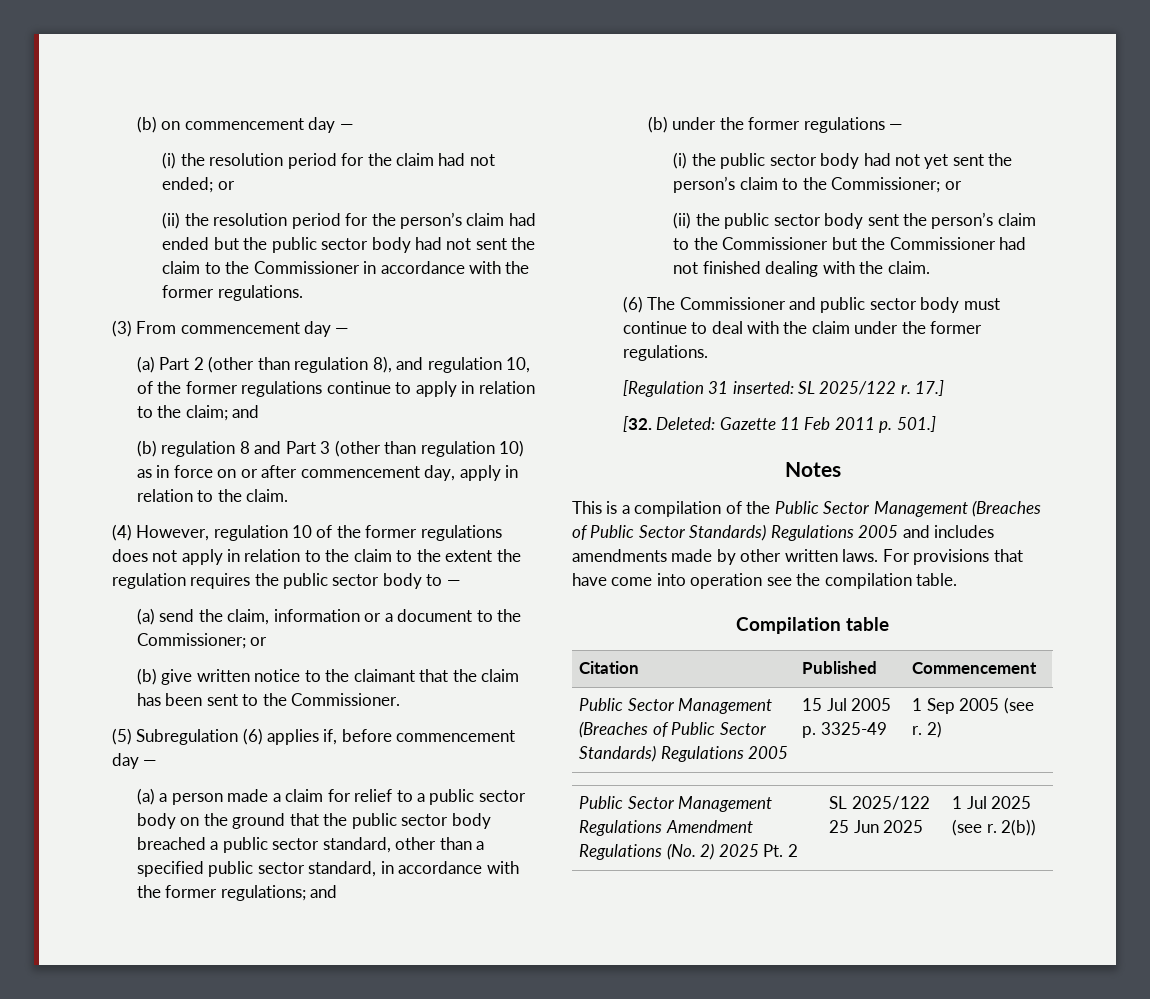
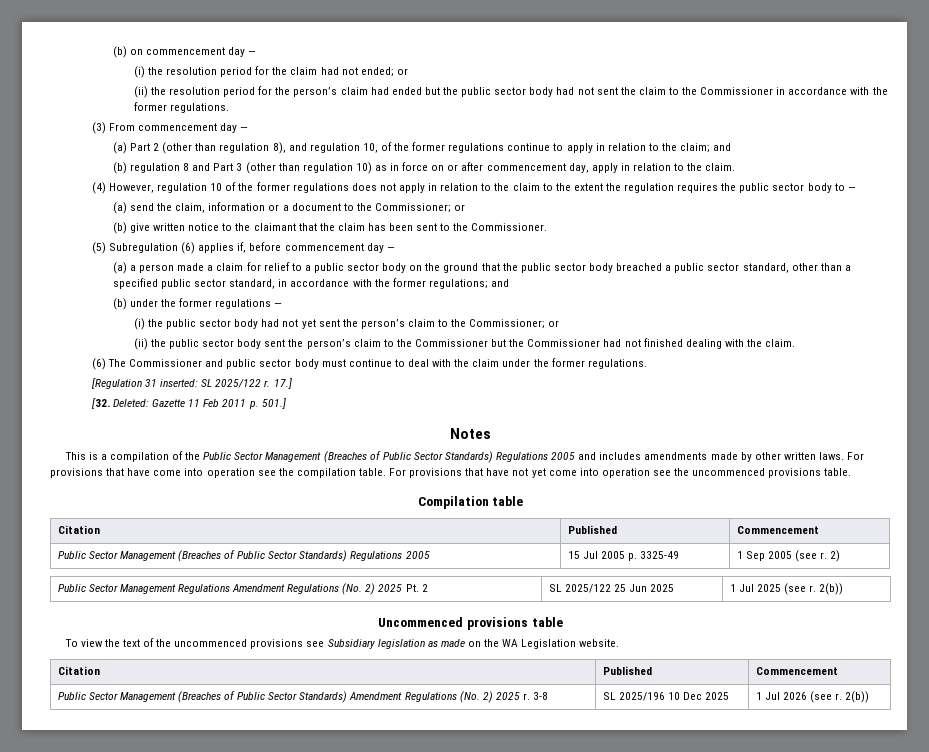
(958, 579) none -> [389,468,852,478] For provisions that have not yet come into operation see the uncommenced provisions table.
(1037, 827) none -> [378,617,563,630] [64,638,620,649] [57,666,100,675] [602,666,652,675] [755,667,838,675] [57,691,549,703] [602,692,730,701] [755,691,870,703] // Uncommenced provisions table // To view the text of the uncommenced provisions see Subsidiary legislation as made on the WA Legislation website. // Citation | Published | Commencement // Public Sector Management (Breaches of Public Sector Standards) Amendment Regulations (No. 2) 2025 r. 3-8 | SL 2025/196 10 Dec 2025 | 1 Jul 2026 (see r. 2(b))

